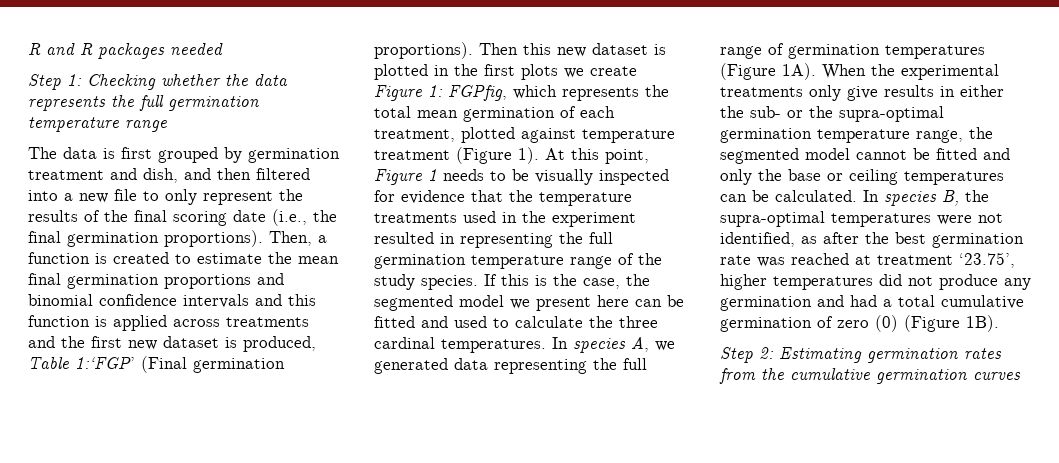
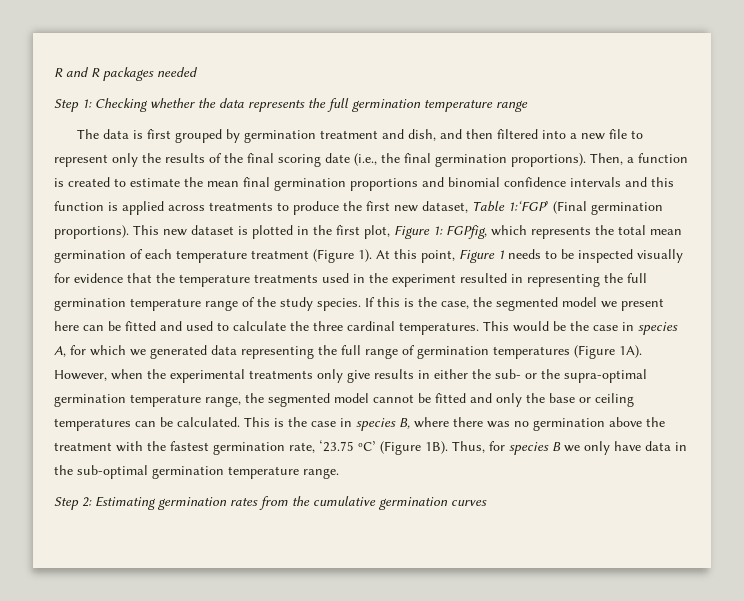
[165,189,273,205] only represent -> [54,153,138,167] represent only
[28,336,55,348] and -> [277,201,339,215] to produce
[163,336,316,352] dataset is produced, -> [422,201,468,213] dataset,
[479,43,551,55] Then this -> [133,225,159,235] This
[521,64,637,80] plots we create -> [364,225,390,239] plot,
[374,127,576,143] treatment, plotted against -> (172, 254) none
[535,169,669,185] visually inspected -> [578,249,683,263] inspected visually
[552,337,649,353] In species A, -> [483,321,678,335] [54,345,126,357] This would be the case in species A, for which
[822,64,866,79] When -> [54,369,143,381] However, when
[863,190,989,206] [720,211,1003,227] [720,232,1024,248] [720,252,1015,268] [720,274,1031,290] [720,295,1024,311] [720,315,999,332] In species B, the supra-optimal temperatures were not identified, as after the best germination rate was reached at treatment ‘23.75’, higher temperatures did not produce any germination and had a total cumulative germination of zero (0) (Figure 1B). -> [244,417,665,431] [54,440,687,455] [54,465,339,479] This is the case in species B, where there was no germination above the treatment with the fastest germination rate, ‘23.75 ºC’ (Figure 1B). Thus, for species B we only have data in the sub-optimal germination temperature range.

